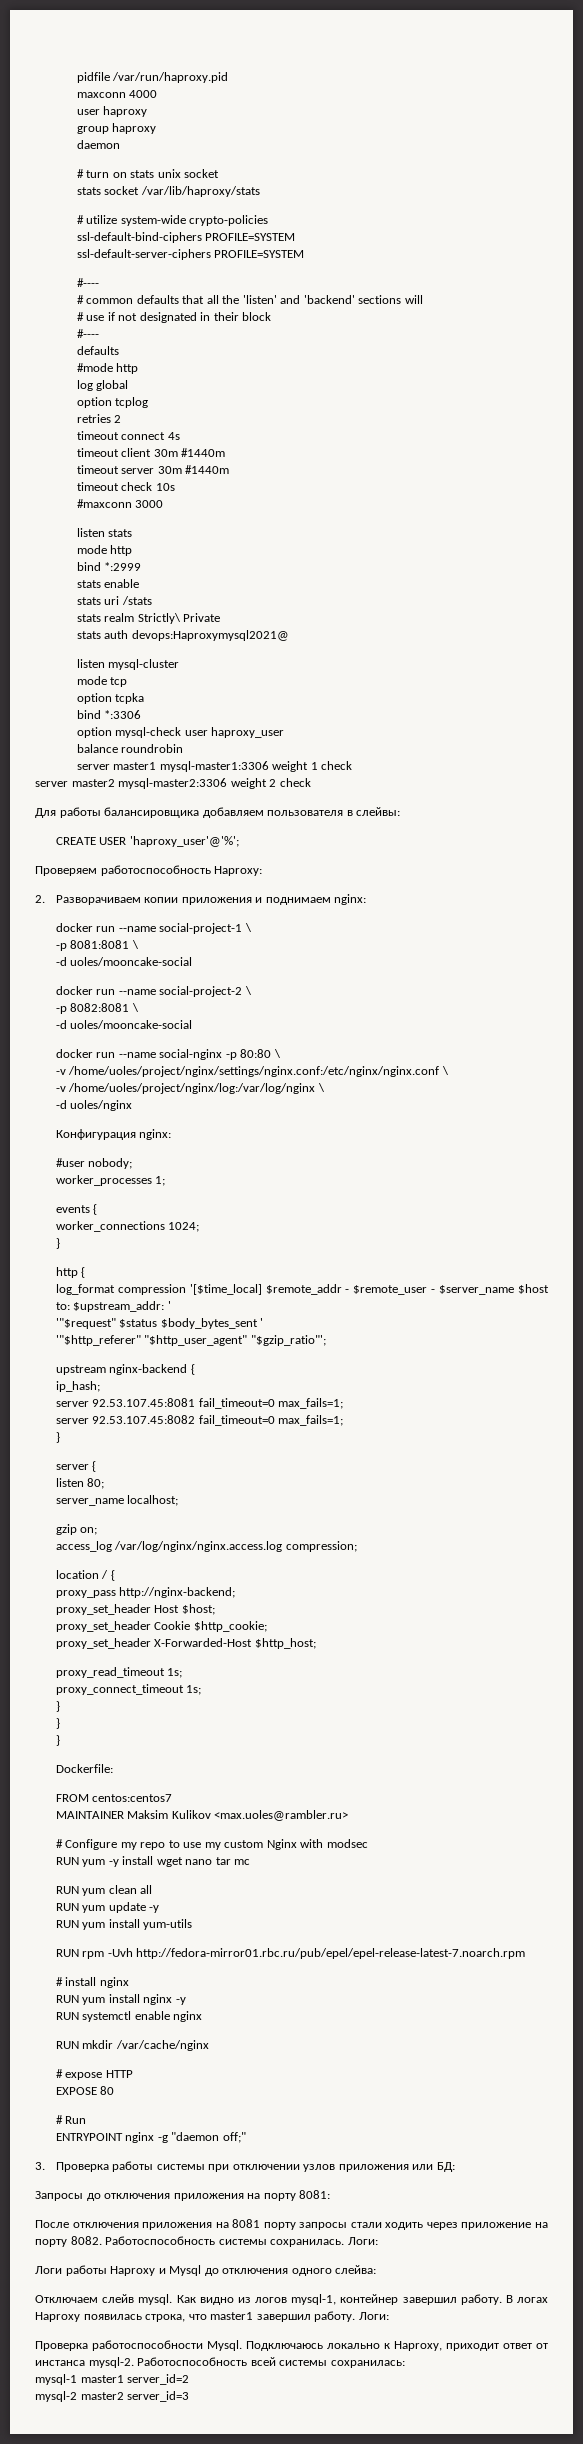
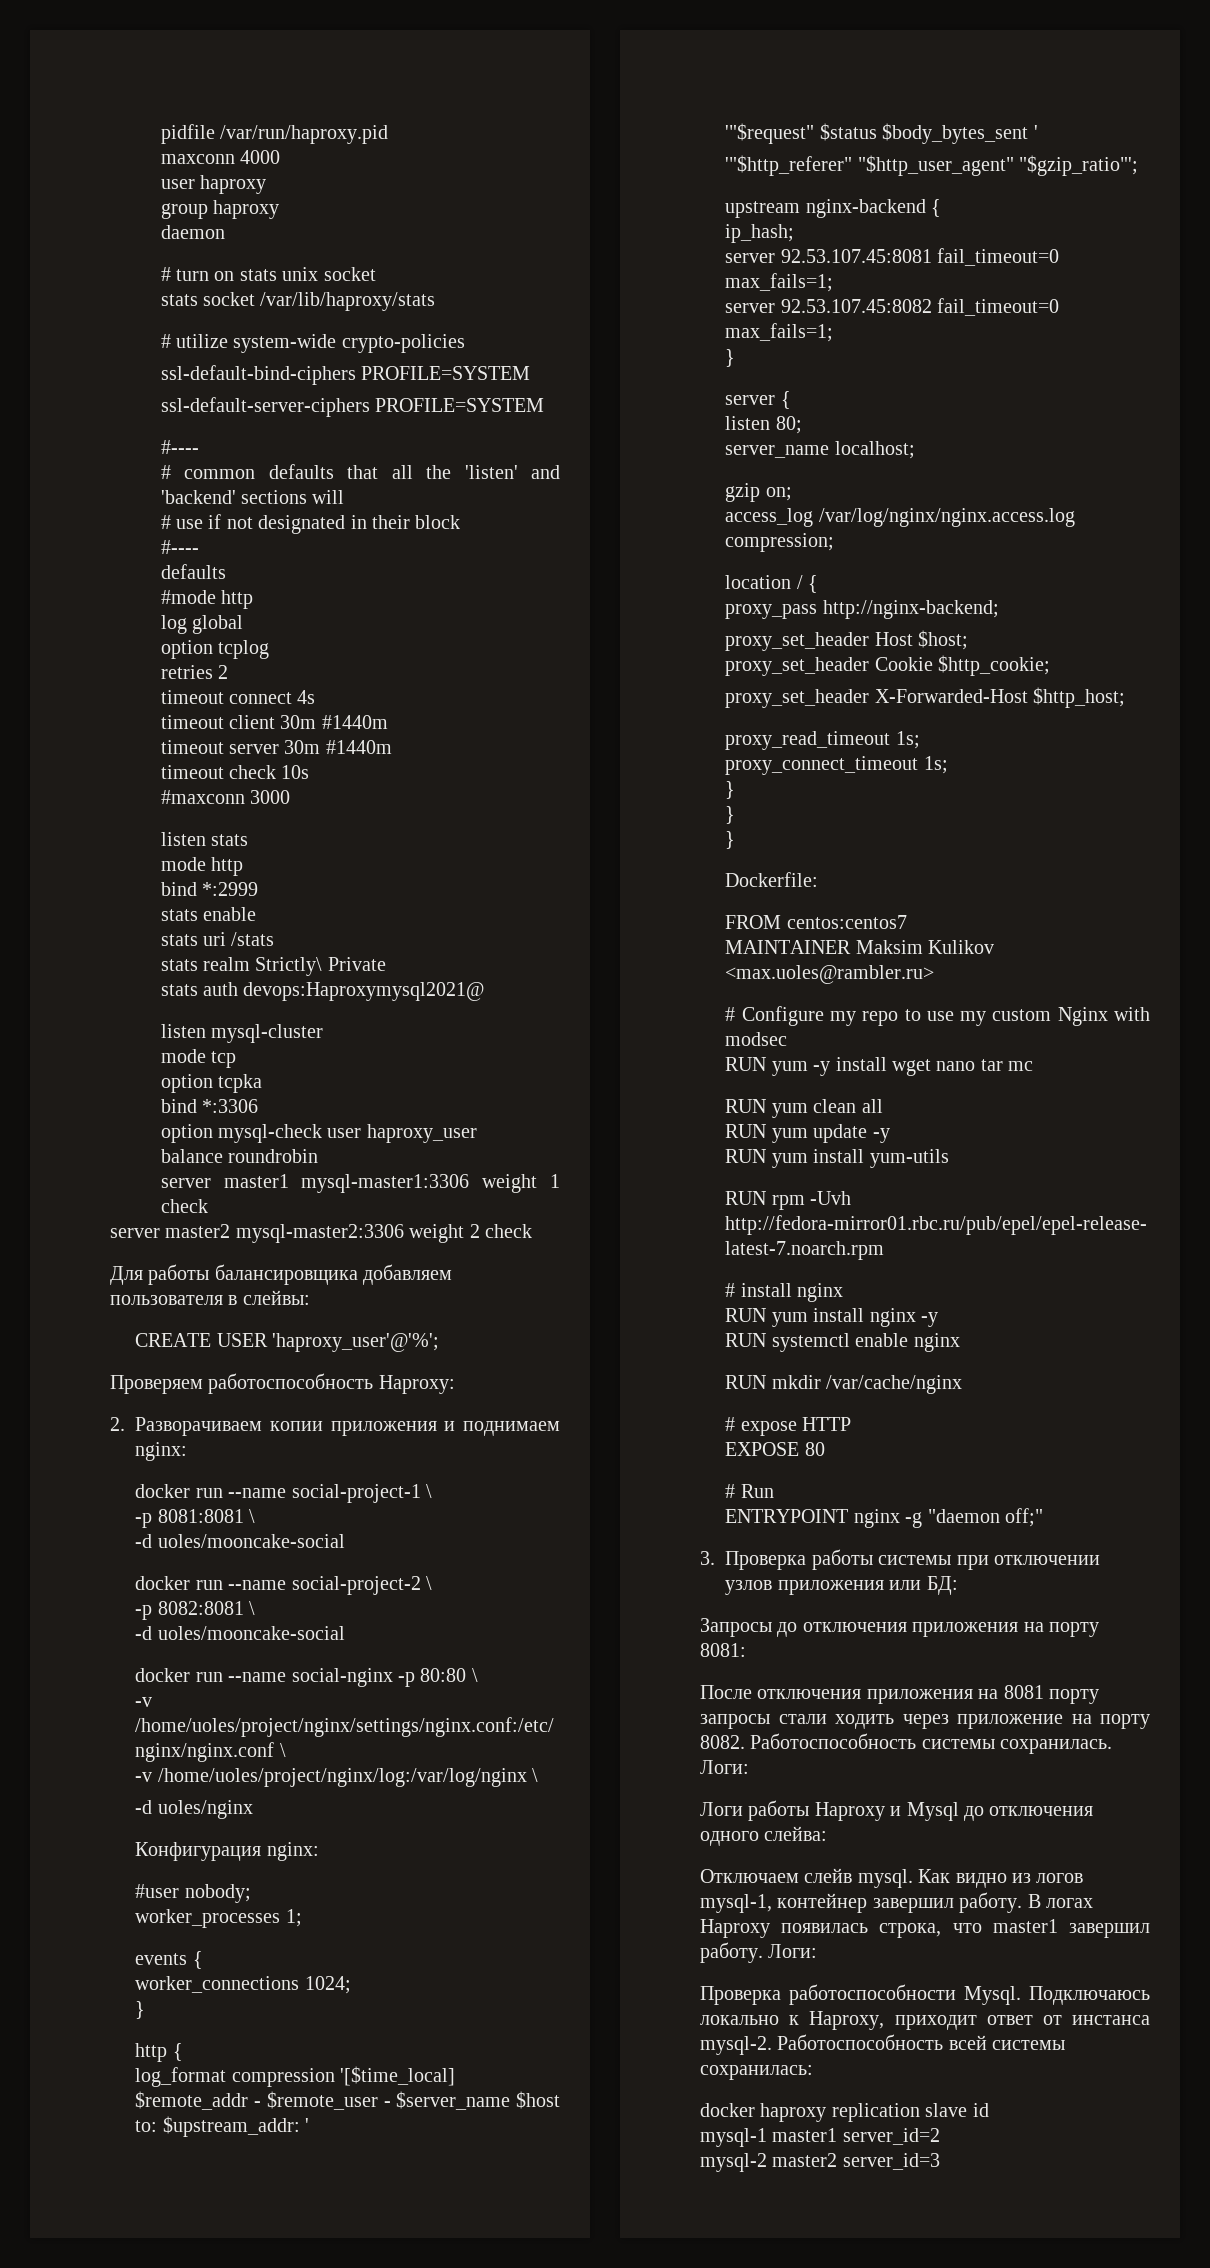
(405, 2364) none -> [700,2103,989,2122] // docker haproxy replication slave id

